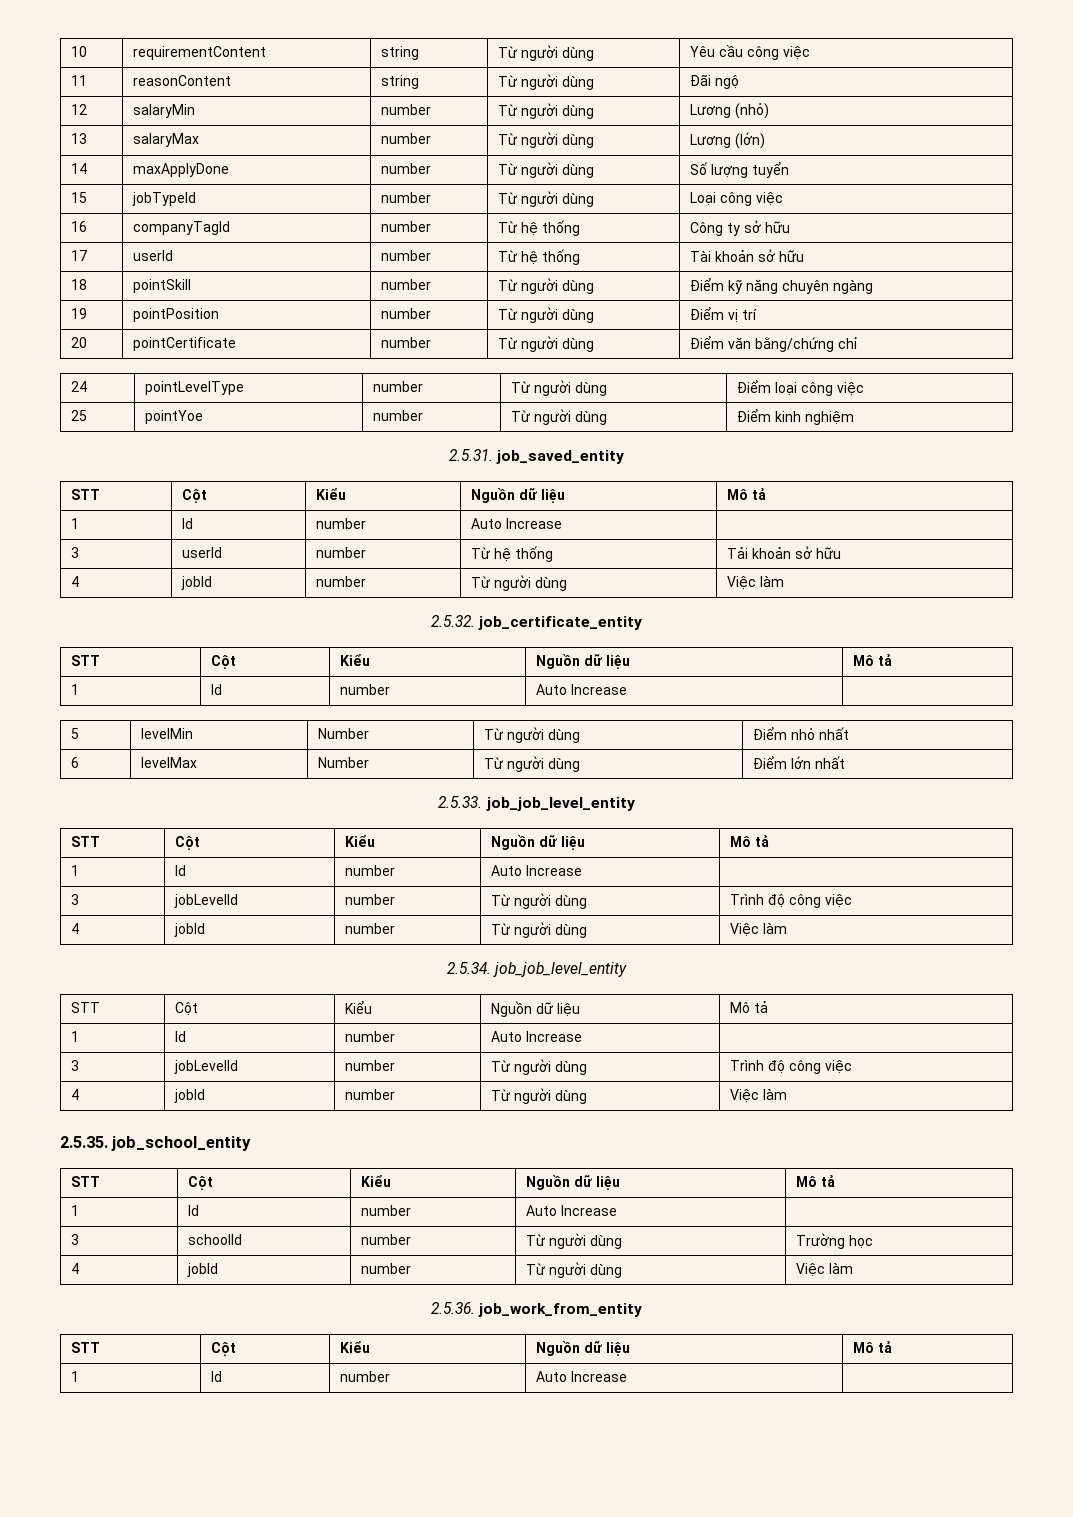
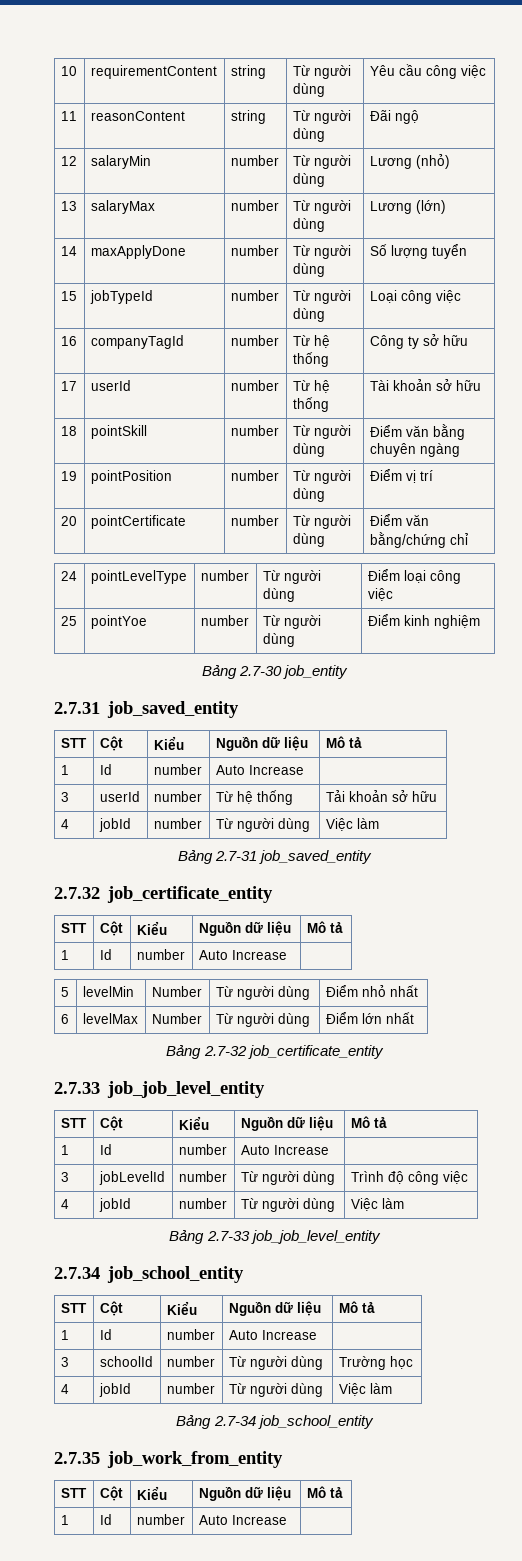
[728,279,778,294] kỹ năng -> [405,424,465,440] văn bằng
[448,449,493,461] 2.5.31. -> [201,665,349,679] [54,702,100,714] Bảng 2.7-30 job_entity // 2.7.31
[430,615,475,627] 2.5.32. -> [177,850,373,864] [54,887,100,899] Bảng 2.7-31 job_saved_entity // 2.7.32
[438,796,483,808] 2.5.33. -> [166,1045,384,1059] [54,1082,100,1094] Bảng 2.7-32 job_certificate_entity // 2.7.33
[446,962,628,977] [71,1002,101,1013] [175,1002,199,1016] [345,1001,373,1014] [491,1001,580,1017] [730,1001,769,1013] [71,1031,80,1042] [175,1031,187,1042] [345,1031,396,1042] [491,1031,583,1042] [71,1060,80,1071] [174,1060,239,1074] [345,1060,396,1071] [491,1059,587,1075] [730,1060,852,1074] [71,1089,80,1100] [174,1089,206,1103] [345,1089,396,1100] [491,1088,587,1104] [730,1088,788,1103] [60,1136,108,1148] 2.5.34. job_job_level_entity // STT | Cột | Kiểu | Nguồn dữ liệu | Mô tả // 1 | Id | number | Auto Increase | // 3 | jobLevelId | number | Từ người dùng | Trình độ công việc // 4 | jobId | number | Từ người dùng | Việc làm // 2.5.35. -> [169,1230,381,1244] [54,1267,100,1279] Bảng 2.7-33 job_job_level_entity // 2.7.34
[430,1302,475,1314] 2.5.36. -> [176,1415,374,1429] [54,1452,100,1464] Bảng 2.7-34 job_school_entity // 2.7.35

